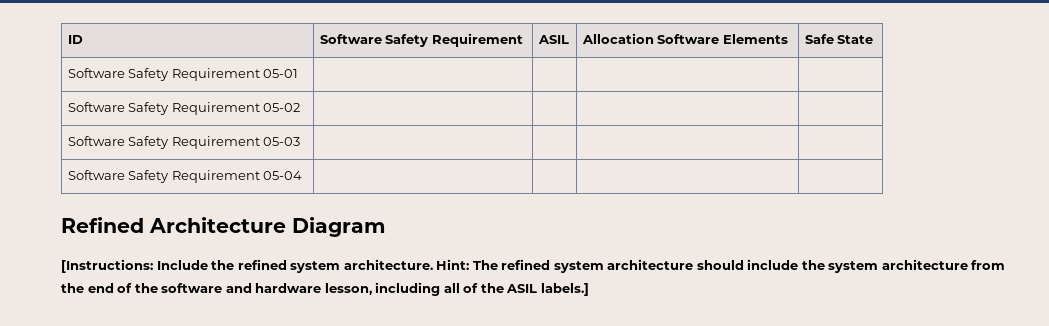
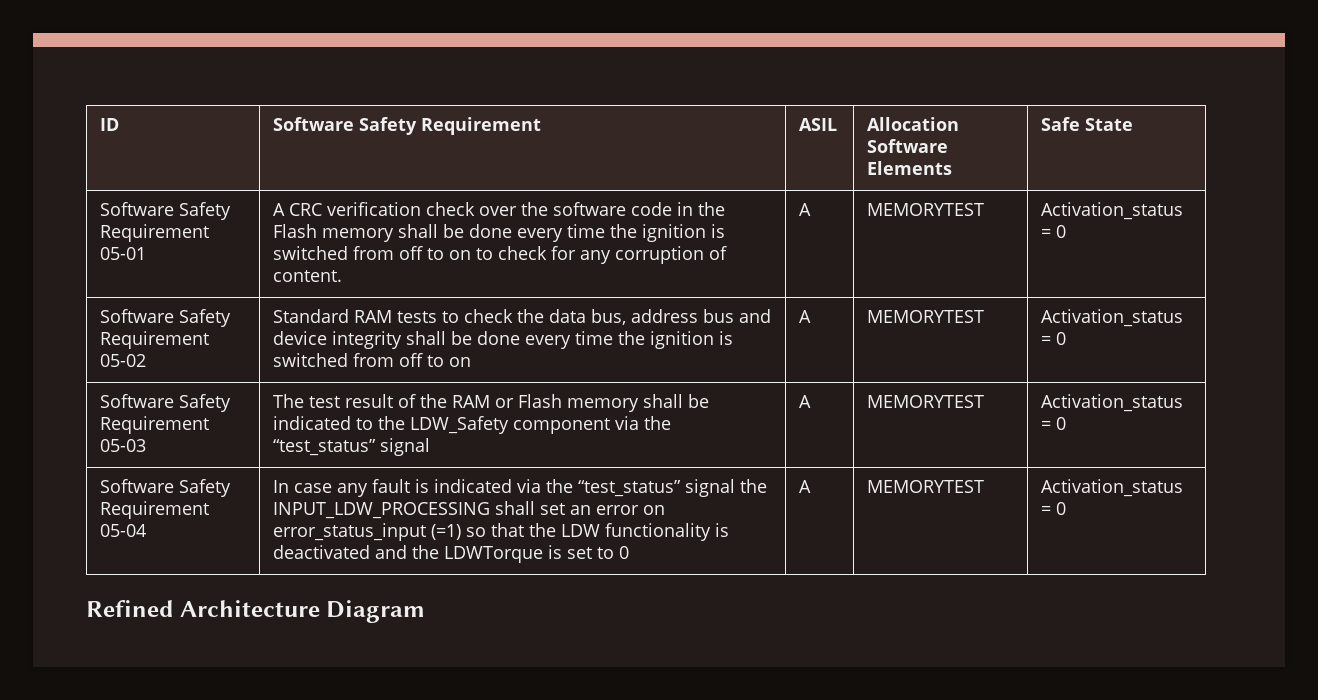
[67,102,301,115] [67,136,301,149] [67,170,303,183] [61,217,386,237] [61,259,1006,273] [61,282,589,296] | | | // Software Safety Requirement 05-02 | | | | // Software Safety Requirement 05-03 | | | | // Software Safety Requirement 05-04 | | | | // Refined Architecture Diagram // [Instructions: Include the refined system architecture. Hint: The refined system architecture should include the system architecture from the end of the software and hardware lesson, including all of the ASIL labels.] -> [273,202,726,216] [273,224,726,242] [273,246,728,264] [273,270,343,282] [799,203,812,216] [867,203,985,216] [1041,202,1184,220] [1041,225,1067,238] [100,309,232,327] [100,331,210,349] [100,354,147,367] [273,309,772,325] [273,331,734,349] [273,353,472,367] [799,310,812,323] [867,310,985,323] [1041,309,1184,327] [1041,332,1067,345] [100,394,232,412] [100,416,210,434] [100,439,147,452] [273,394,710,412] [273,416,672,434] [273,438,431,456] [799,395,812,408] [867,395,985,408] [1041,394,1184,412] [1041,417,1067,430] [100,479,232,497] [100,501,210,519] [100,524,147,537] [273,479,768,497] [273,501,666,519] [273,523,730,541] [273,545,630,563] [799,480,812,493] [867,480,985,493] [1041,479,1184,497] [1041,502,1067,515] [86,600,426,623] A CRC verification check over the software code in the Flash memory shall be done every time the ignition is switched from off to on to check for any corruption of content. | A | MEMORYTEST | Activation_status = 0 // Software Safety Requirement 05-02 | Standard RAM tests to check the data bus, address bus and device integrity shall be done every time the ignition is switched from off to on | A | MEMORYTEST | Activation_status = 0 // Software Safety Requirement 05-03 | The test result of the RAM or Flash memory shall be indicated to the LDW_Safety component via the “test_status” signal | A | MEMORYTEST | Activation_status = 0 // Software Safety Requirement 05-04 | In case any fault is indicated via the “test_status” signal the INPUT_LDW_PROCESSING shall set an error on error_status_input (=1) so that the LDW functionality is deactivated and the LDWTorque is set to 0 | A | MEMORYTEST | Activation_status = 0 // Refined Architecture Diagram

